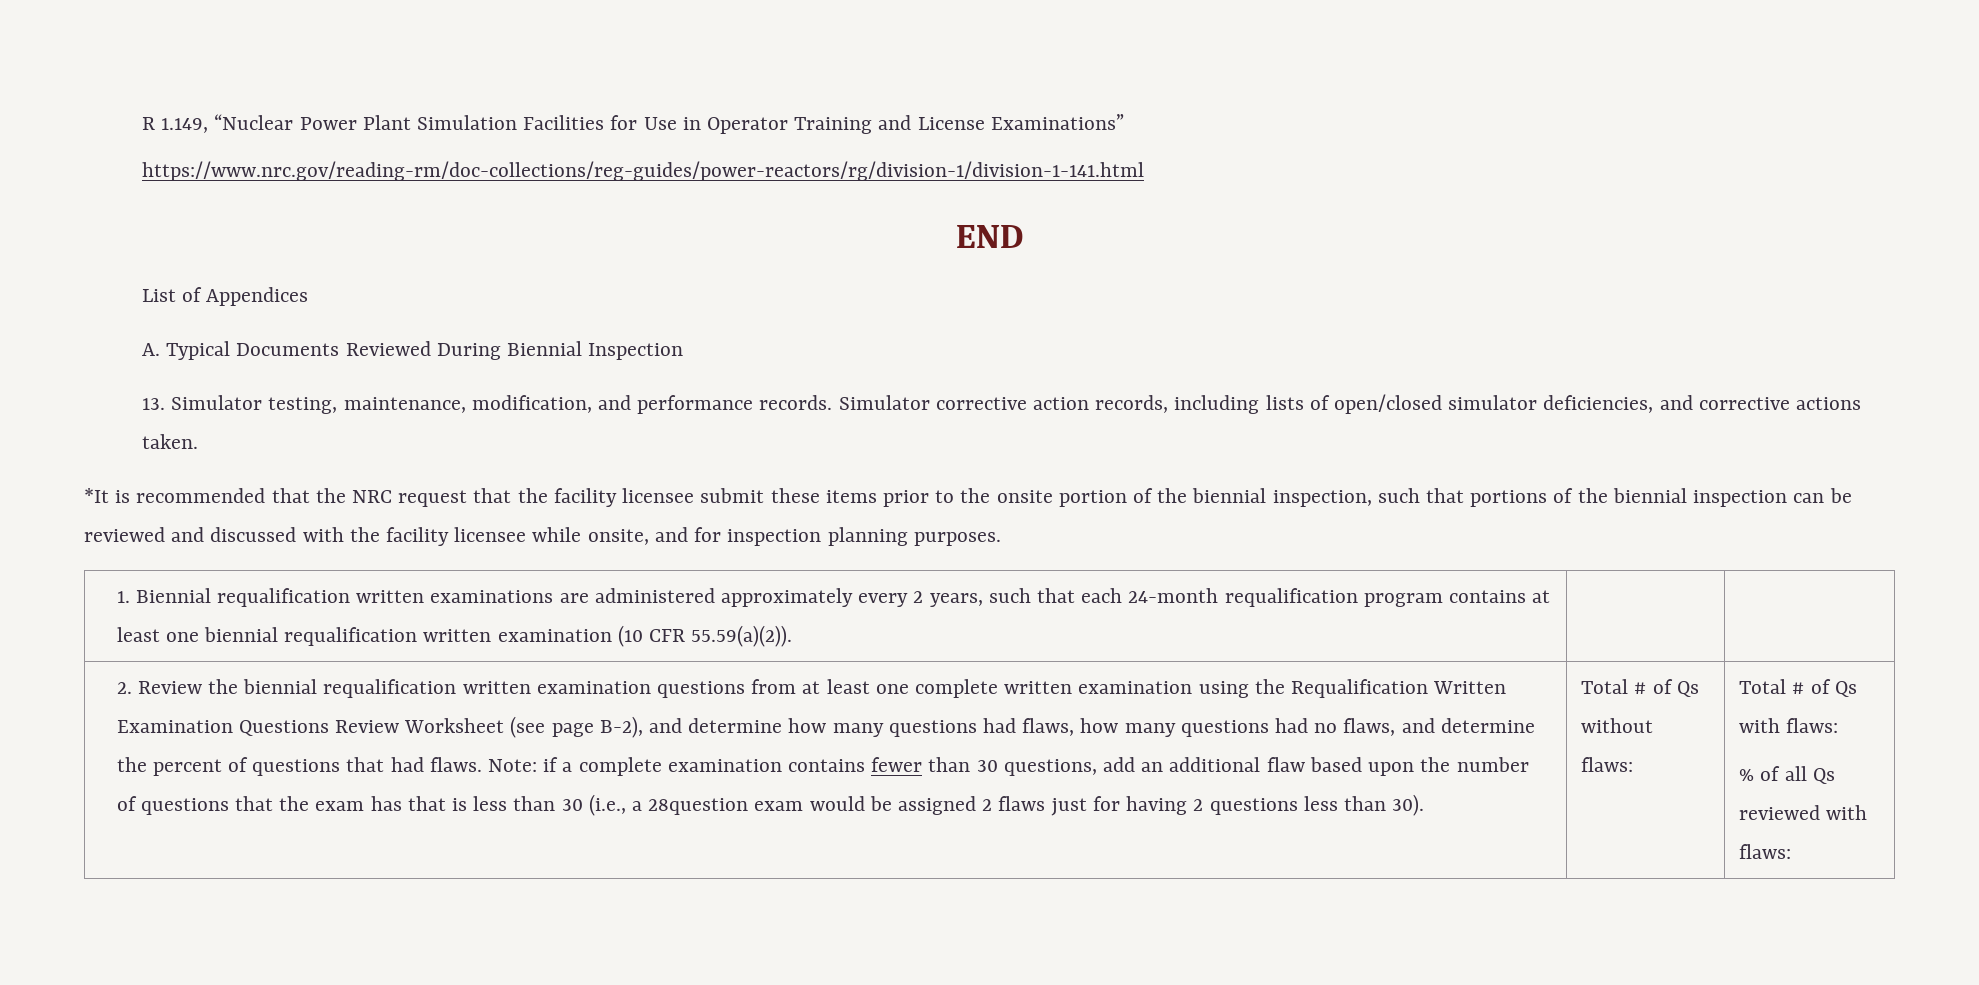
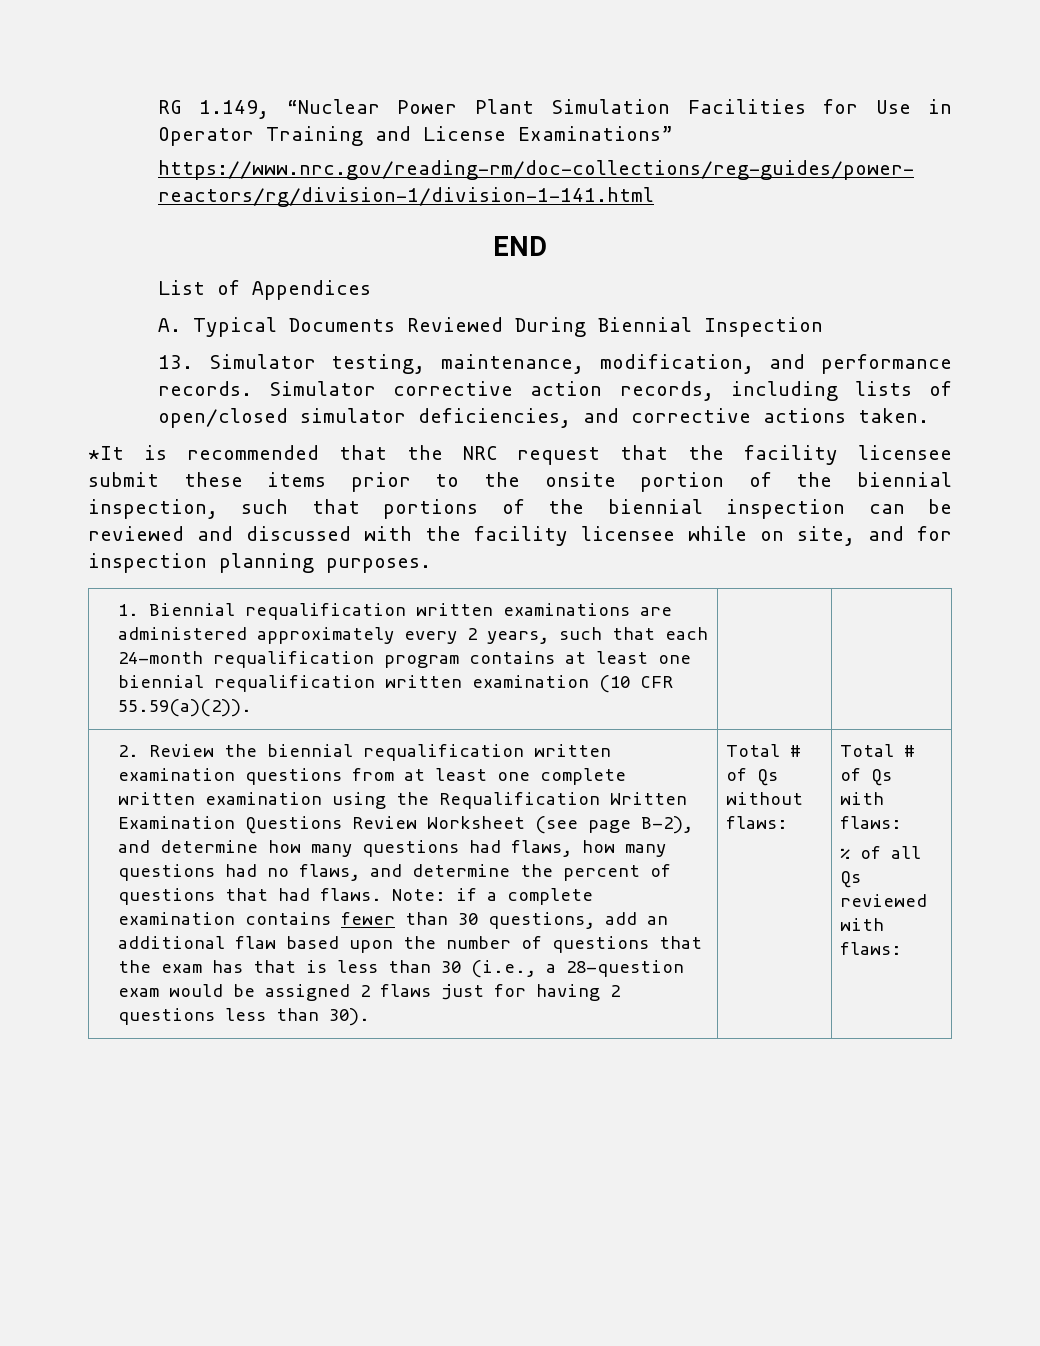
[141,117,155,130] R -> [157,100,182,114] RG
[587,529,649,545] onsite, -> [760,526,855,546] on site,
[648,798,749,815] 28question -> [566,960,685,977] 28-question

